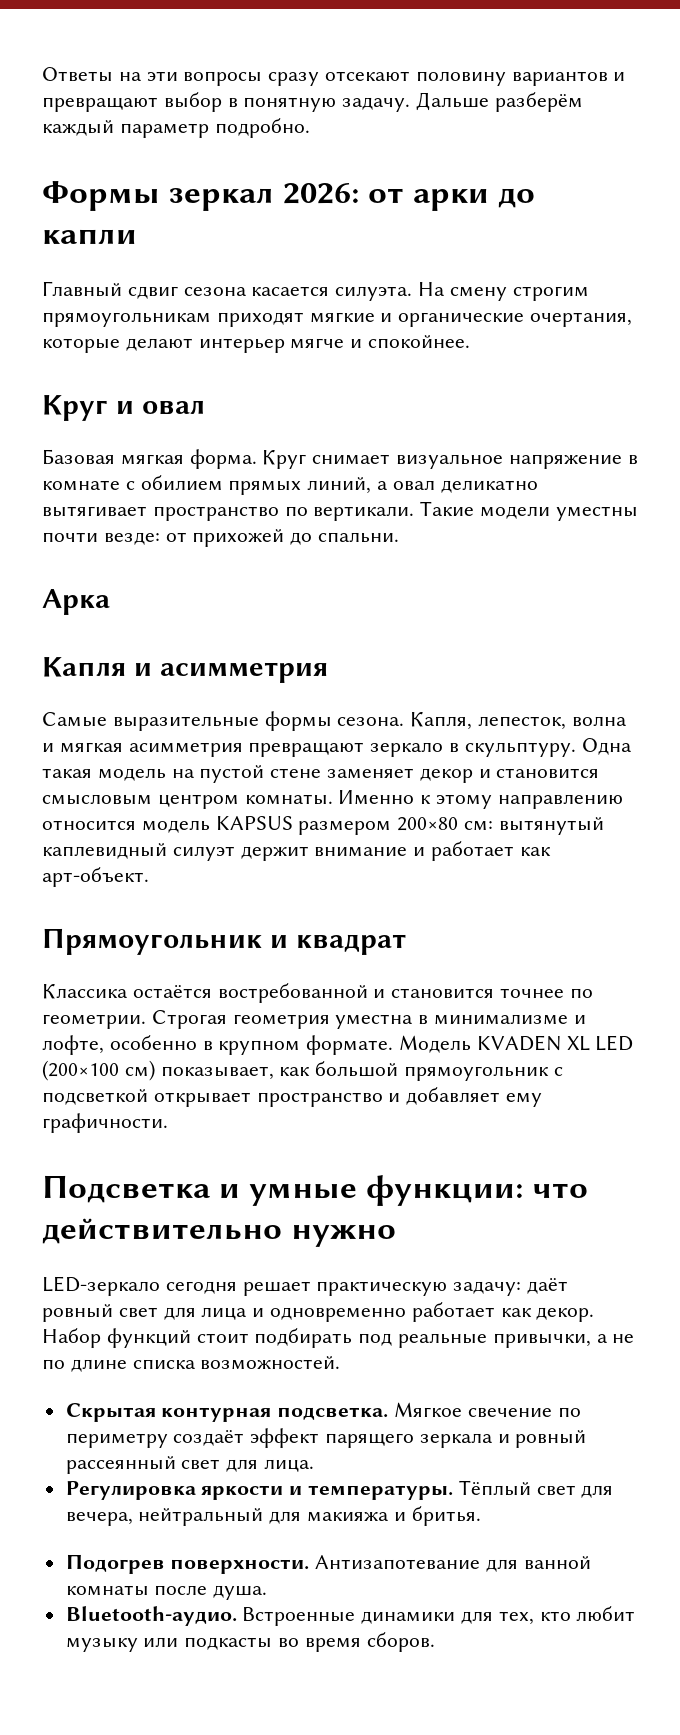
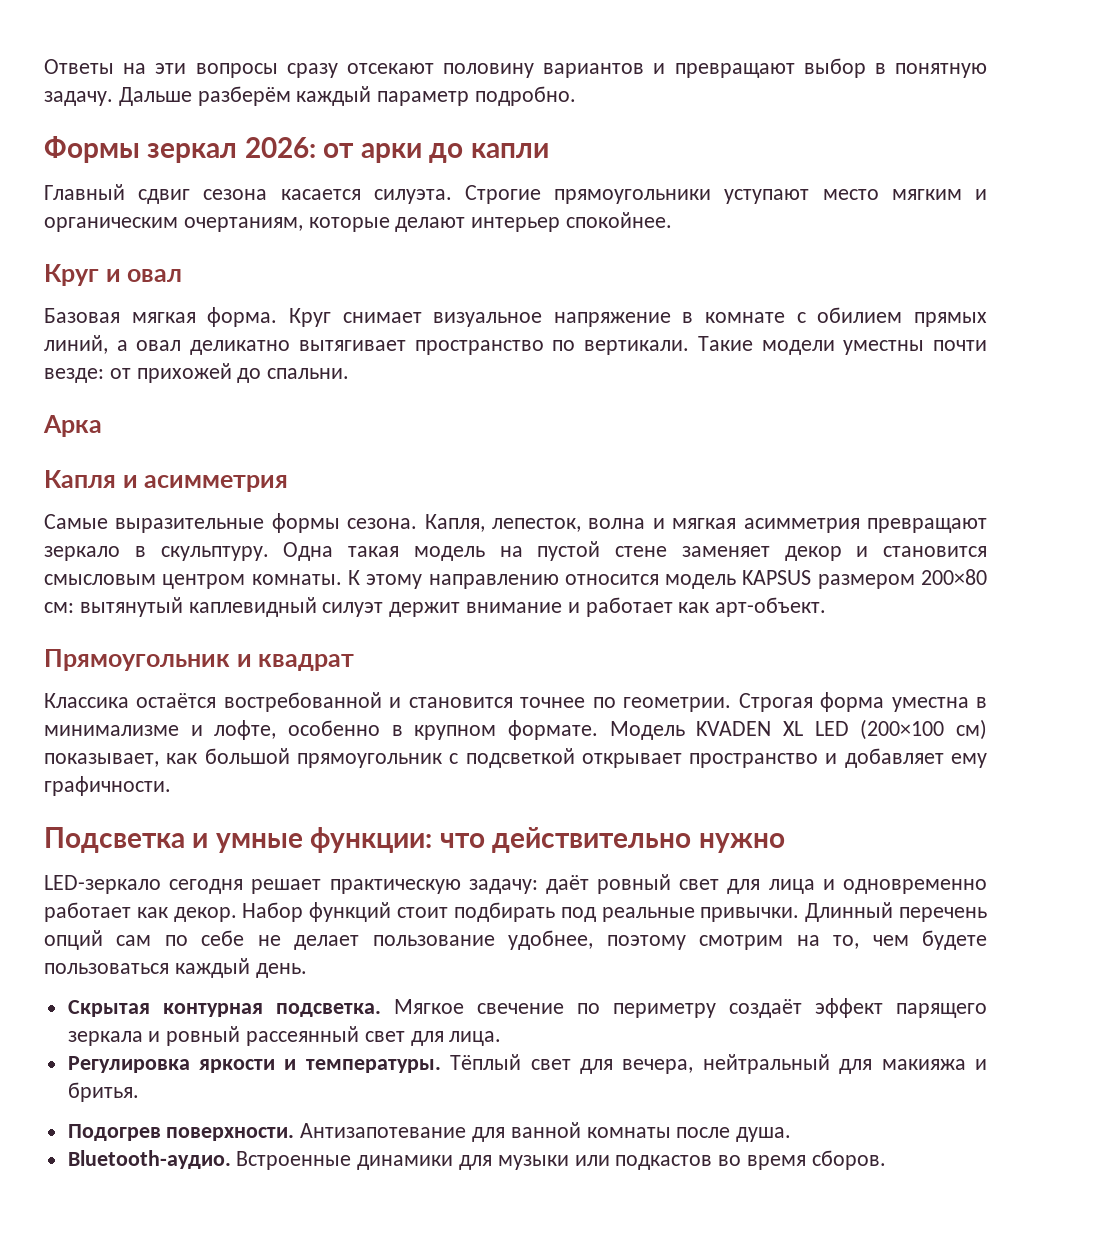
[418,282,589,301] [42,312,633,327] На смену строгим прямоугольникам приходят мягкие и органические очертания, -> [464,185,988,204] [44,217,303,232] Строгие прямоугольники уступают место мягким и органическим очертаниям,
[290,338,363,349] мягче и -> (561, 224) none
[338,790,432,805] Именно к -> [347,570,360,585] К
[232,1014,330,1029] геометрия -> [820,692,885,712] форма
[492,1333,635,1348] [42,1356,341,1372] привычки, а не по длине списка возможностей. -> [700,902,988,922] [44,930,987,950] [44,958,307,978] привычки. Длинный перечень опций сам по себе не делает пользование удобнее, поэтому смотрим на то, чем будете пользоваться каждый день.
[498,1606,636,1625] [65,1637,273,1652] тех, кто любит музыку или подкасты -> [497,1155,713,1170] музыки или подкастов

